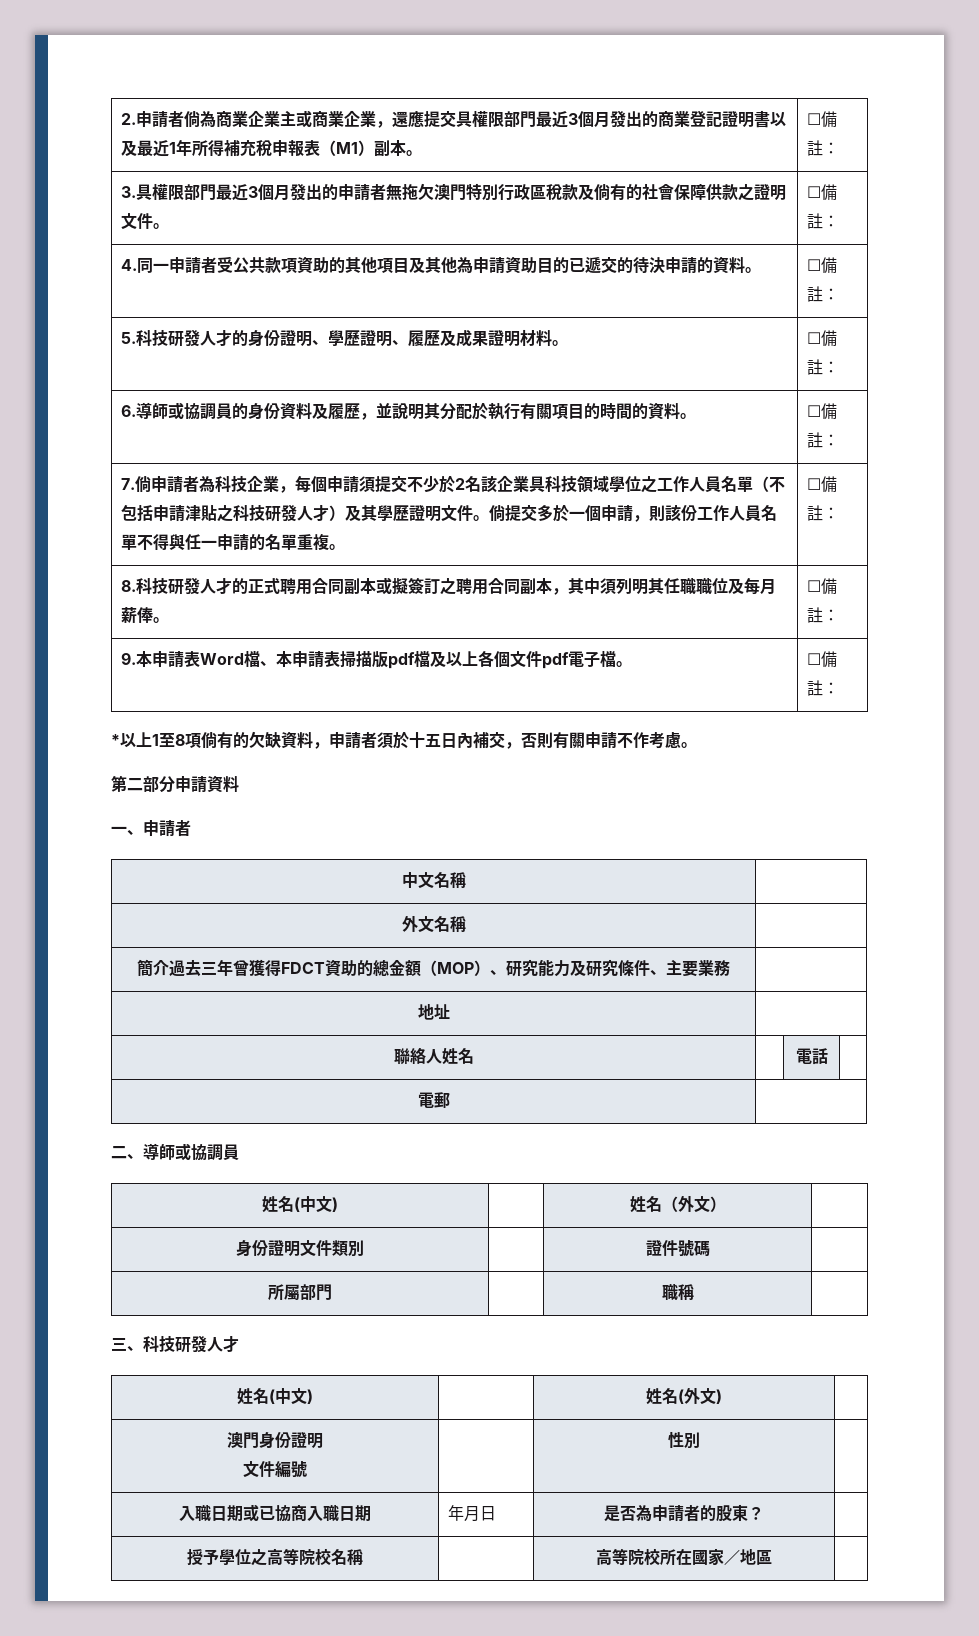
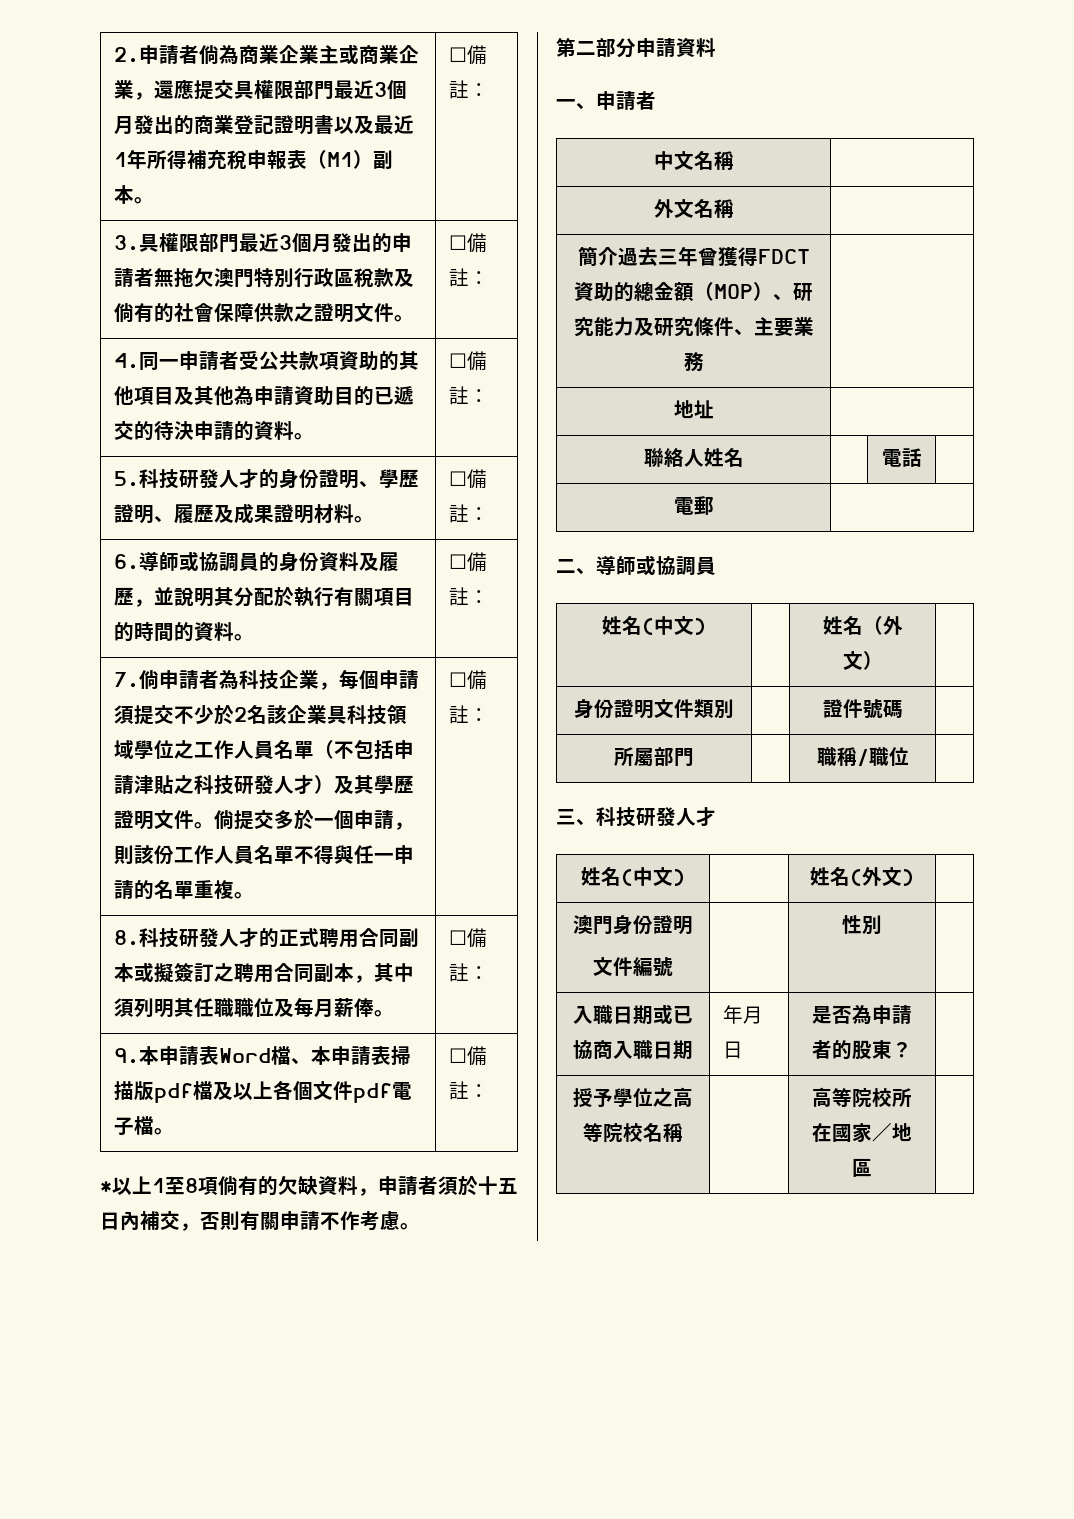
(694, 1292) none -> [856,747,909,767] /職位

